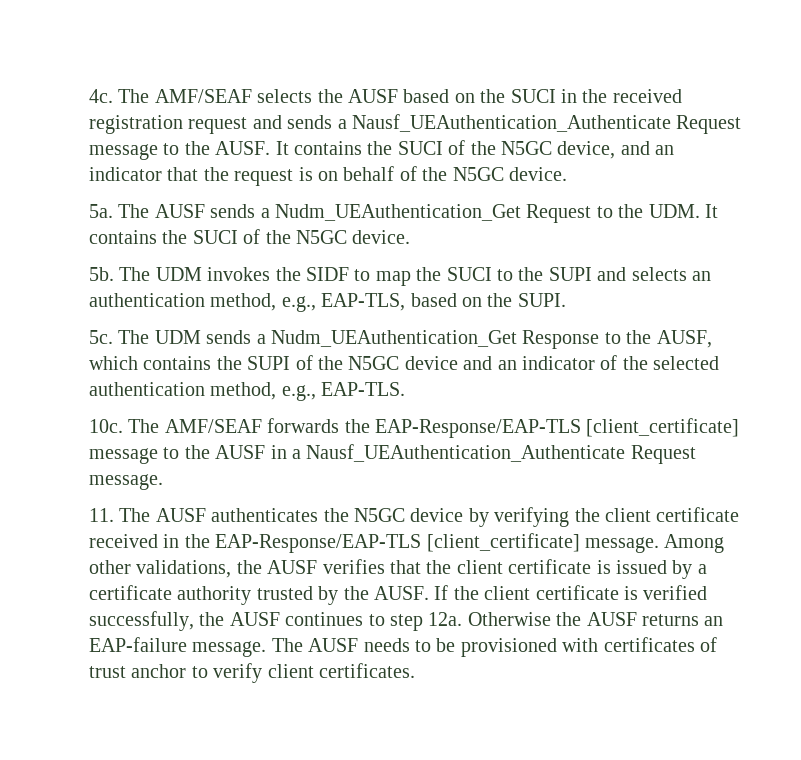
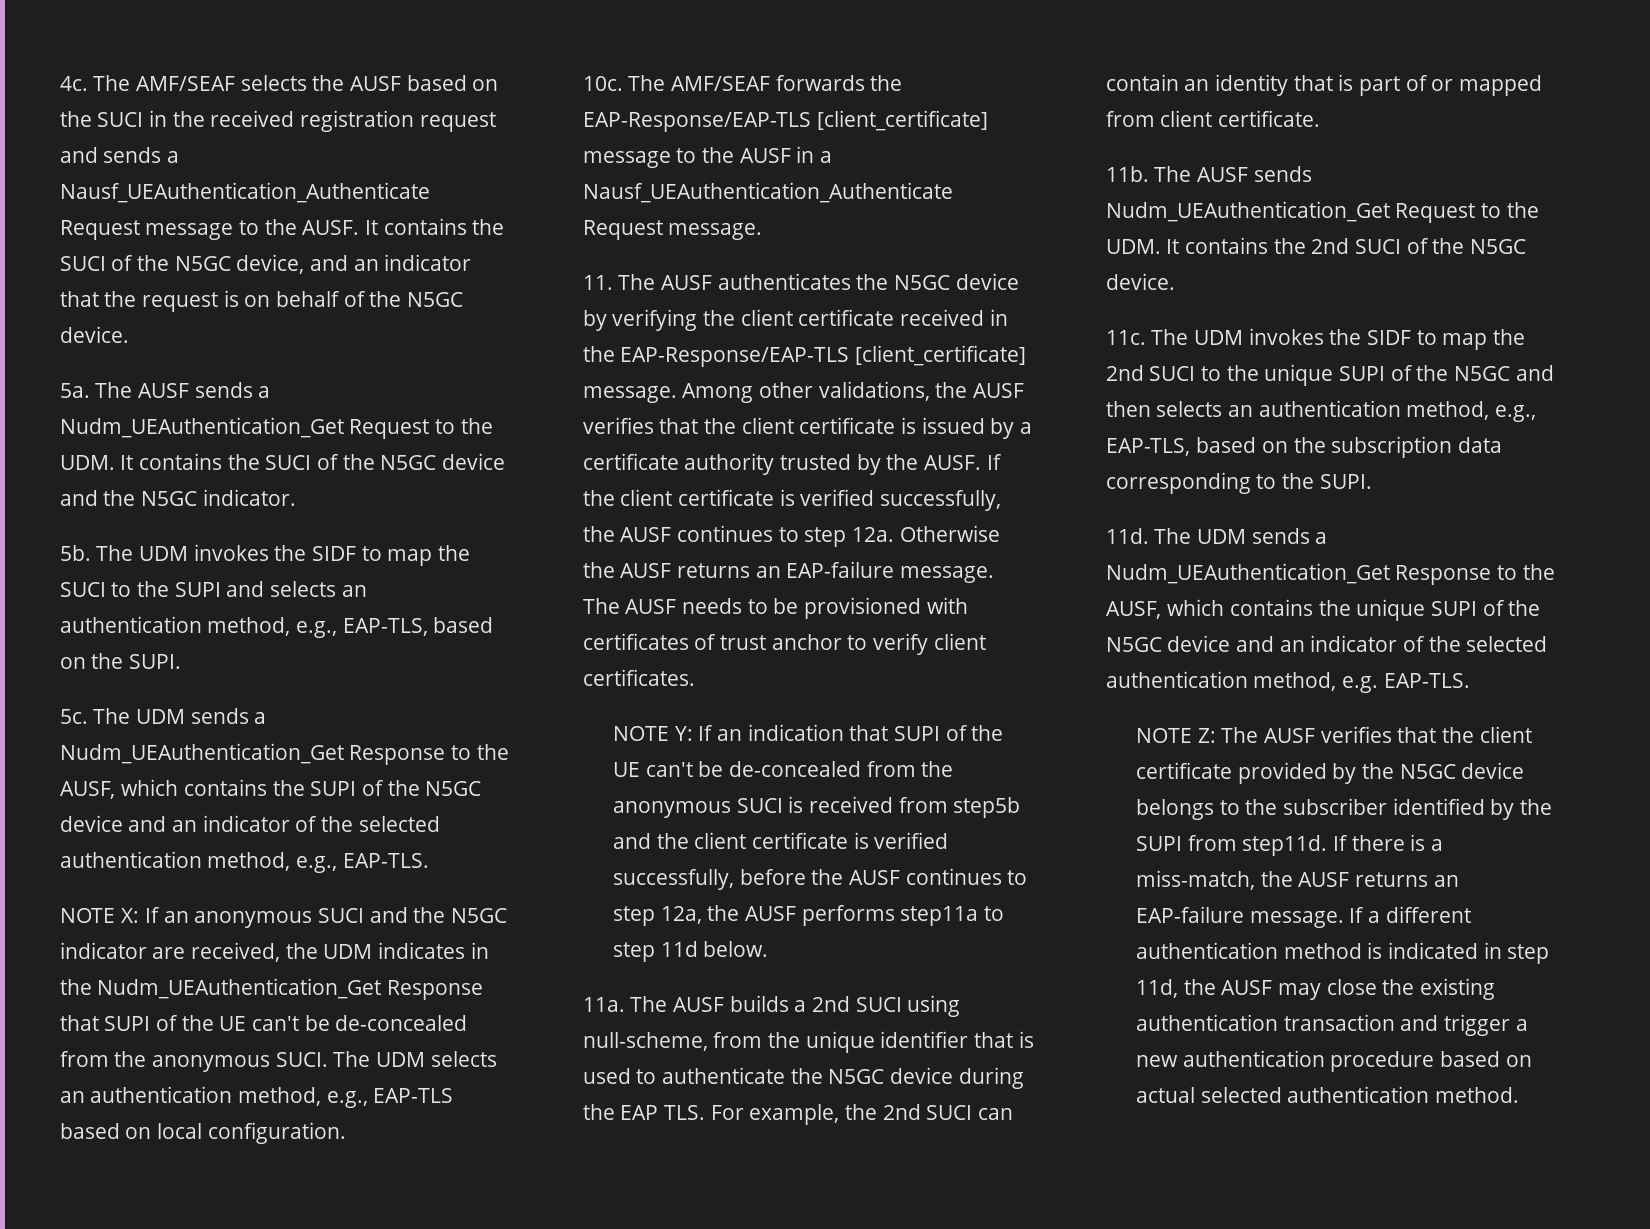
[352,230,411,244] device. -> [441,453,505,470] [59,489,296,506] device and the N5GC indicator.
(406, 389) none -> [59,907,507,928] [59,942,489,962] [59,978,483,1000] [59,1015,468,1031] [59,1051,497,1072] [59,1086,454,1108] [59,1122,346,1144] // NOTE X: If an anonymous SUCI and the N5GC indicator are received, the UDM indicates in the Nudm_UEAuthentication_Get Response that SUPI of the UE can't be de-concealed from the anonymous SUCI. The UDM selects an authentication method, e.g., EAP-TLS based on local configuration.
(415, 670) none -> [613,724,1004,741] [613,761,954,777] [613,796,1021,818] [613,832,949,849] [613,868,1028,890] [613,905,1005,926] [613,941,769,962] [582,995,961,1017] [582,1031,1034,1053] [582,1067,1024,1089] [582,1104,1013,1125] [1105,74,1542,96] [1105,110,1320,127] [1105,166,1312,182] [1105,201,1539,223] [1105,237,1526,254] [1105,273,1175,290] [1105,328,1525,350] [1105,364,1554,386] [1105,400,1536,422] [1105,436,1502,458] [1105,472,1372,494] [1105,528,1328,544] [1105,563,1555,585] [1105,599,1541,621] [1105,635,1548,652] [1105,671,1470,693] [1136,726,1532,743] [1136,762,1525,784] [1136,798,1553,820] [1136,834,1444,856] [1136,870,1459,890] [1136,906,1471,928] [1136,942,1550,964] [1136,978,1496,1000] [1136,1014,1528,1036] [1136,1050,1532,1072] [1136,1086,1520,1103] // NOTE Y: If an indication that SUPI of the UE can't be de-concealed from the anonymous SUCI is received from step5b and the client certificate is verified successfully, before the AUSF continues to step 12a, the AUSF performs step11a to step 11d below. // 11a. The AUSF builds a 2nd SUCI using null-scheme, from the unique identifier that is used to authenticate the N5GC device during the EAP TLS. For example, the 2nd SUCI can contain an identity that is part of or mapped from client certificate. // 11b. The AUSF sends Nudm_UEAuthentication_Get Request to the UDM. It contains the 2nd SUCI of the N5GC device. // 11c. The UDM invokes the SIDF to map the 2nd SUCI to the unique SUPI of the N5GC and then selects an authentication method, e.g., EAP-TLS, based on the subscription data corresponding to the SUPI. // 11d. The UDM sends a Nudm_UEAuthentication_Get Response to the AUSF, which contains the unique SUPI of the N5GC device and an indicator of the selected authentication method, e.g. EAP-TLS. // NOTE Z: The AUSF verifies that the client certificate provided by the N5GC device belongs to the subscriber identified by the SUPI from step11d. If there is a miss-match, the AUSF returns an EAP-failure message. If a different authentication method is indicated in step 11d, the AUSF may close the existing authentication transaction and trigger a new authentication procedure based on actual selected authentication method.

